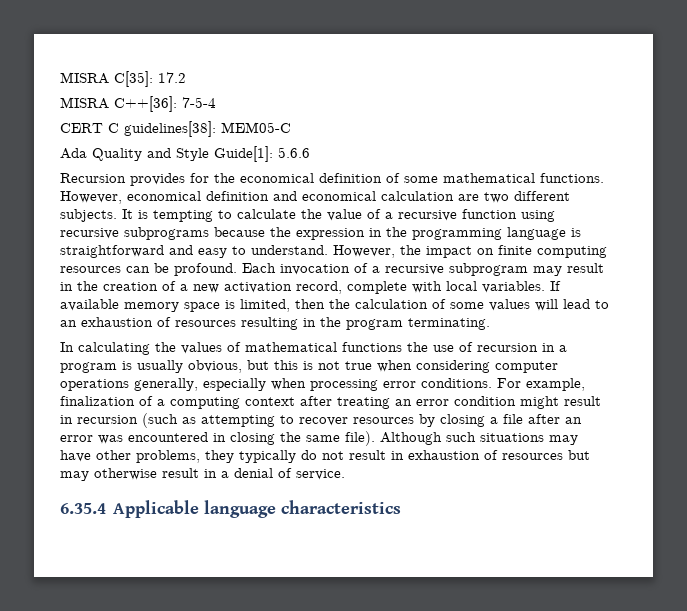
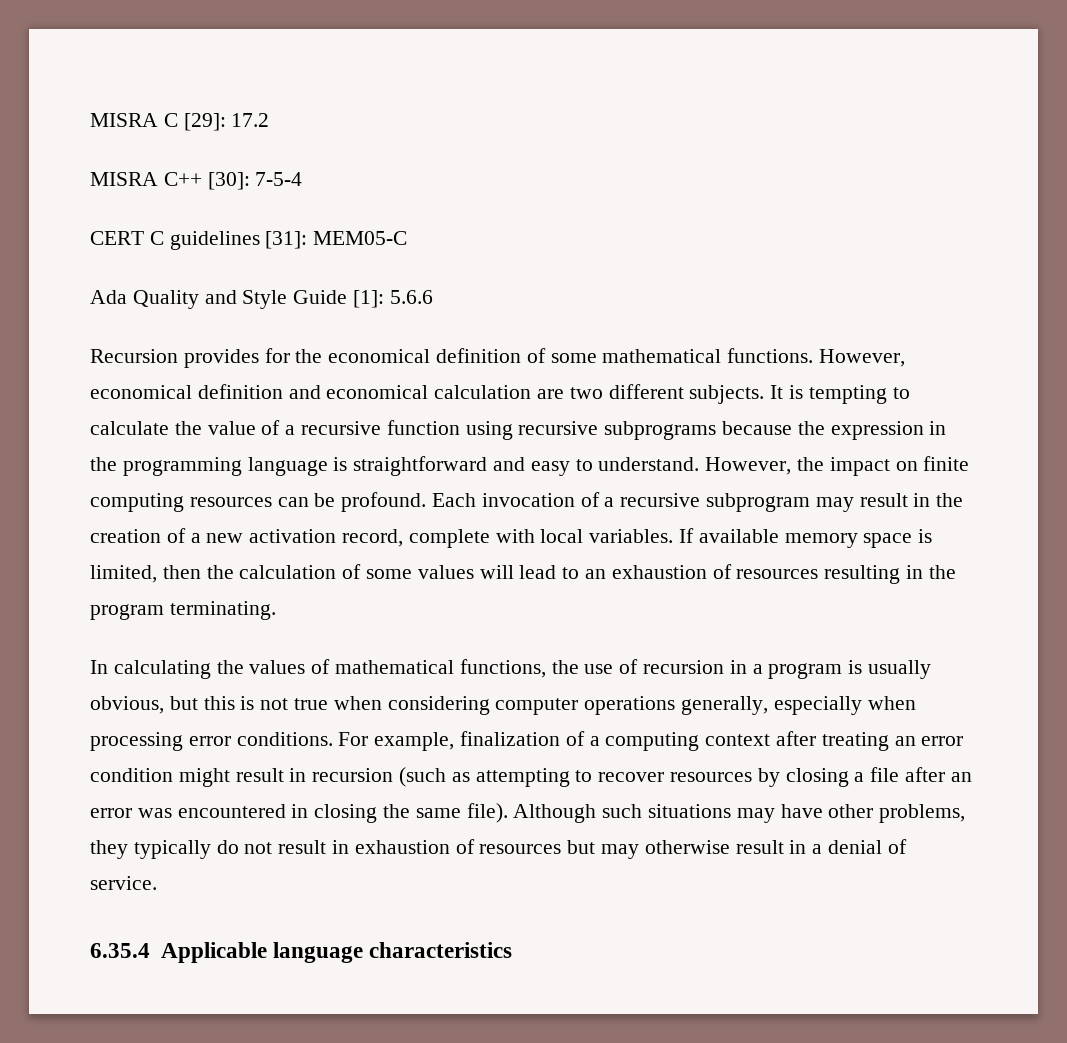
[60,71,153,87] MISRA C[35]: -> [90,113,226,131] MISRA C [29]:
[114,96,177,112] C++[36]: -> [163,172,250,190] C++ [30]:
[124,121,216,137] guidelines[38]: -> [169,231,308,250] guidelines [31]:
[214,146,273,162] Guide[1]: -> [293,290,385,308] Guide [1]:
[342,342,402,352] functions -> [459,659,546,678] functions,

